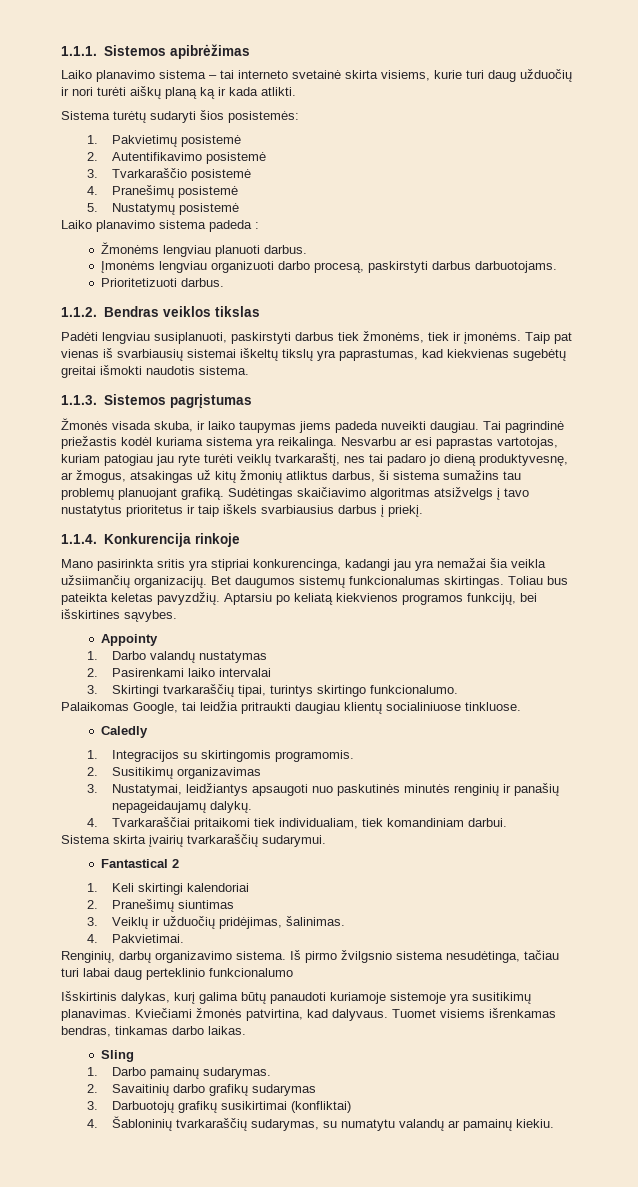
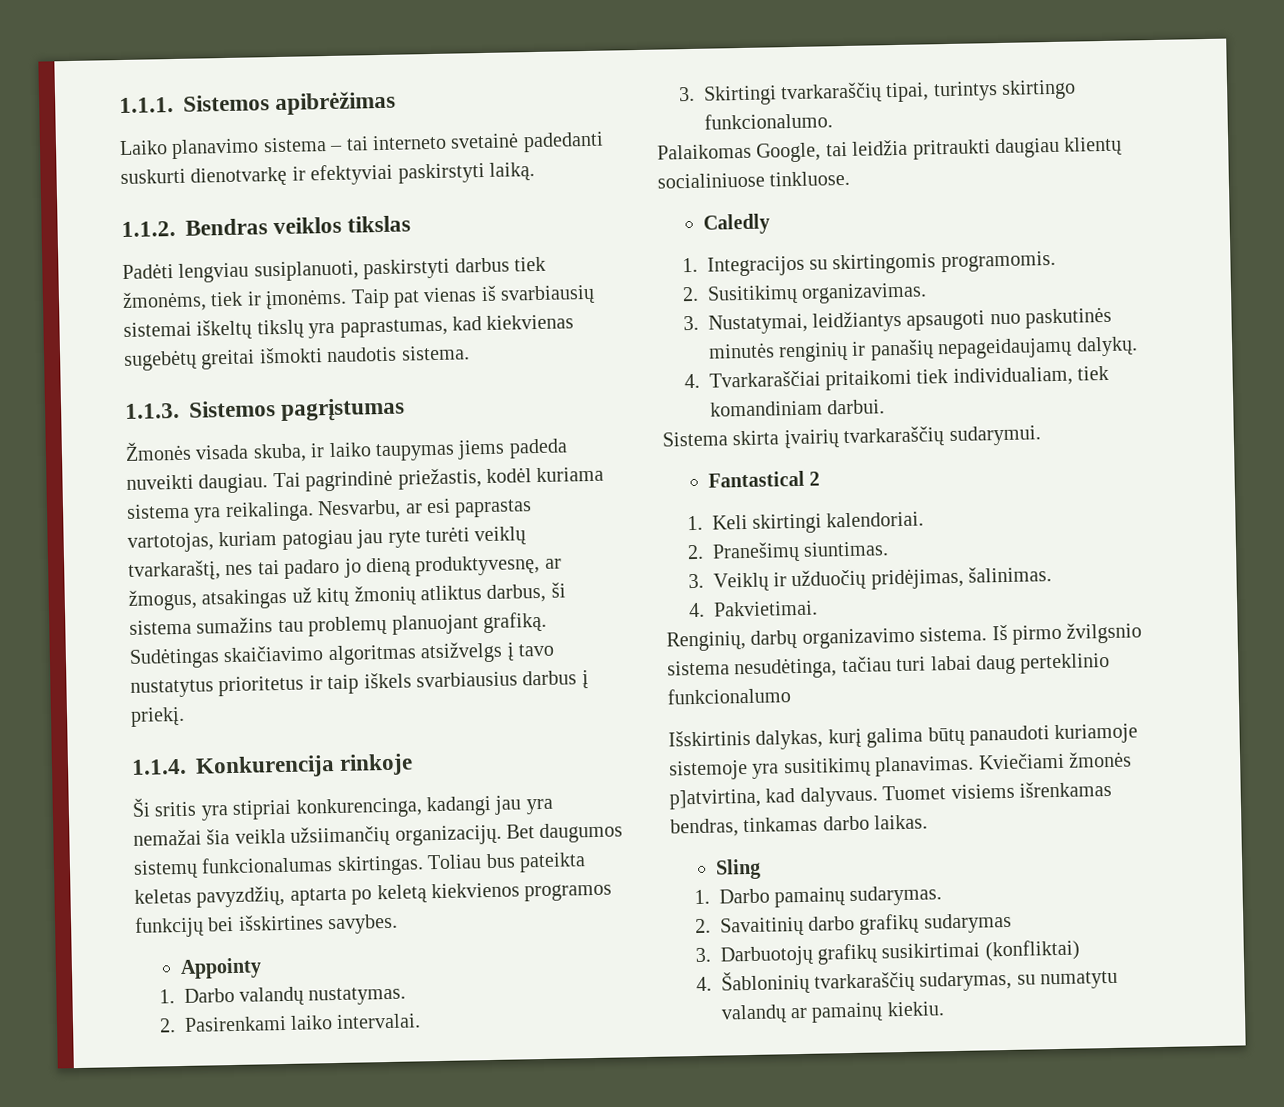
[345,69,572,82] [61,86,296,99] [61,110,299,123] [86,135,242,147] [86,152,267,164] [86,168,252,181] [86,185,239,198] [86,203,240,215] [61,220,259,232] [101,242,308,257] [101,261,558,273] [101,278,225,287] skirta visiems, kurie turi daug užduočių ir nori turėti aiškų planą ką ir kada atlikti. // Sistema turėtų sudaryti šios posistemės: // 1. Pakvietimų posistemė // 2. Autentifikavimo posistemė // 3. Tvarkaraščio posistemė // 4. Pranešimų posistemė // 5. Nustatymų posistemė // Laiko planavimo sistema padeda : // Žmonėms lengviau planuoti darbus. // Įmonėms lengviau organizuoti darbo procesą, paskirstyti darbus darbuotojams. // Prioritetizuoti darbus. -> [522,131,604,153] [120,162,535,187] padedanti suskurti dienotvarkę ir efektyviai paskirstyti laiką.
[61,436,117,449] priežastis -> [397,468,482,490] priežastis,
[341,437,396,446] Nesvarbu -> [317,499,402,520] Nesvarbu,
[61,559,154,571] Mano pasirinkta -> [132,798,151,817] Ši
[157,592,333,605] pavyzdžių. Aptarsiu po keliatą -> [196,884,428,908] pavyzdžių, aptarta po keletą
[467,593,516,605] funkcijų, -> [134,916,205,938] funkcijų
[124,610,177,622] sąvybes. -> [327,913,399,935] savybes.
[199,651,268,663] nustatymas -> [308,986,407,1006] nustatymas.
[219,668,272,677] intervalai -> [336,1013,422,1029] intervalai.
[177,767,262,779] organizavimas -> [800,282,927,304] organizavimas.
[187,883,250,892] kalendoriai -> [826,511,925,528] kalendoriai.
[178,900,235,909] siuntimas -> [802,541,889,557] siuntimas.
[246,1009,303,1021] patvirtina, -> [669,788,761,810] p]atvirtina,

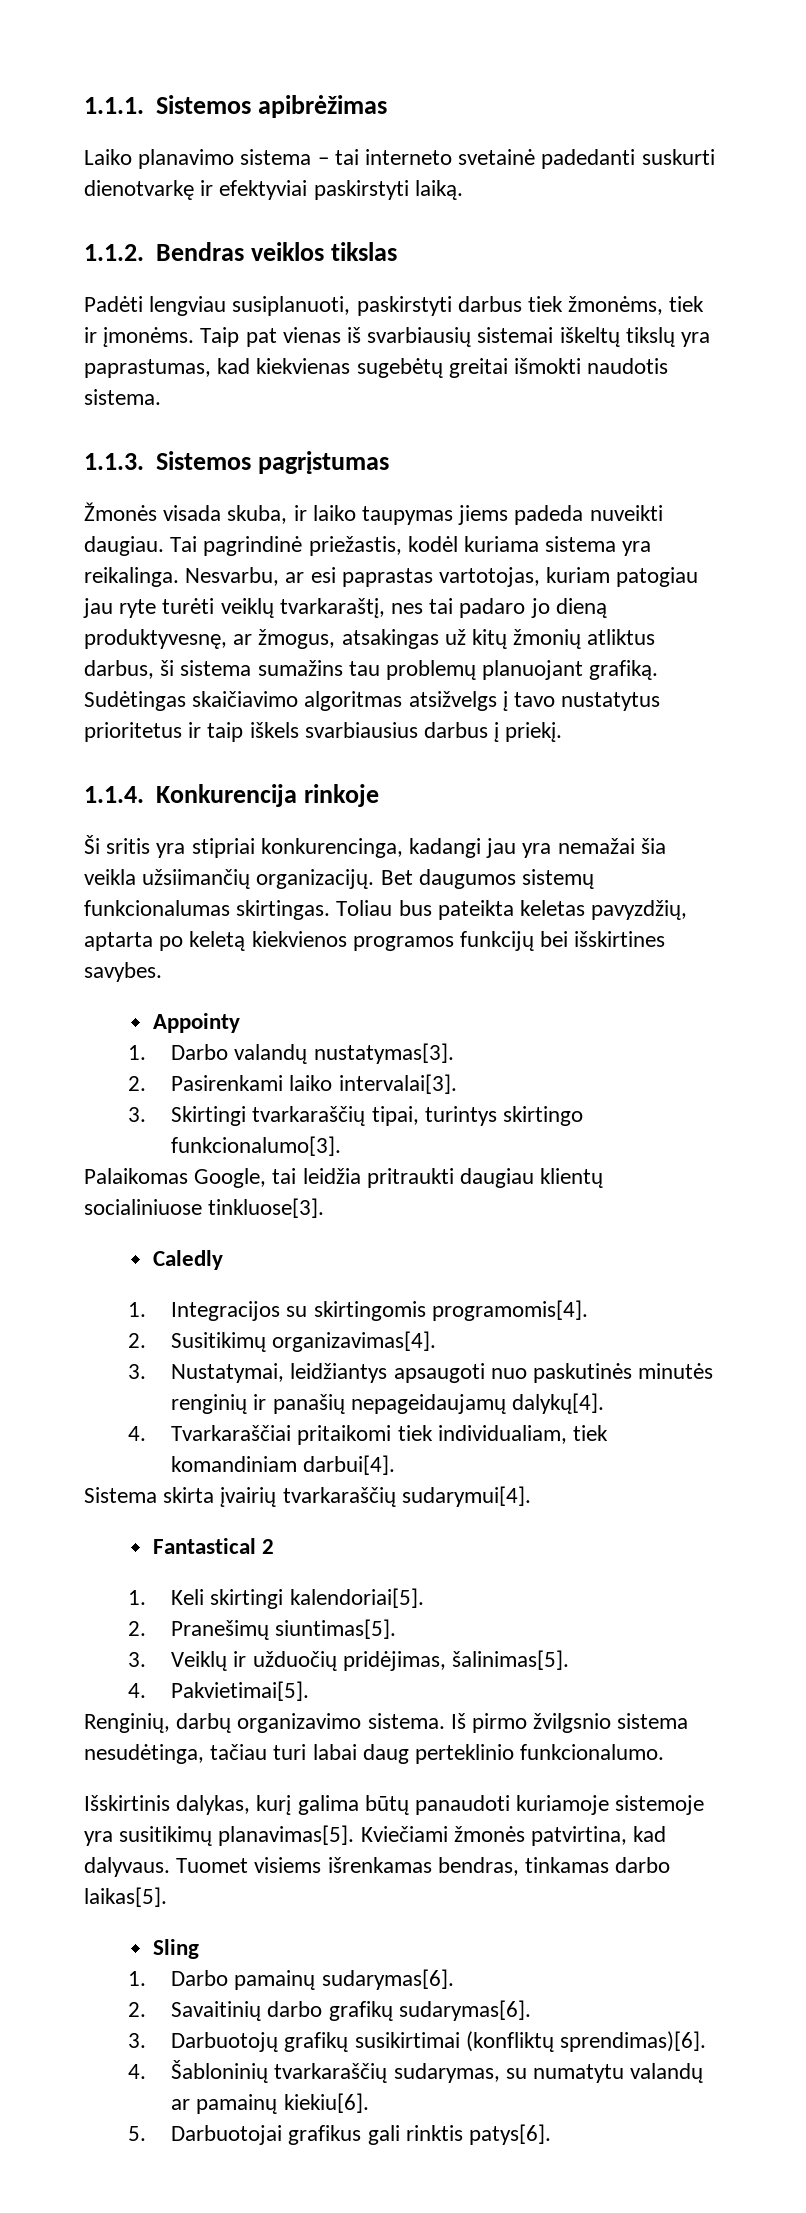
[308,986,407,1006] nustatymas. -> [313,1043,454,1064] nustatymas[3].
[336,1013,422,1029] intervalai. -> [338,1074,457,1094] intervalai[3].
[703,112,833,130] funkcionalumo. -> [171,1136,342,1156] funkcionalumo[3].
[769,170,851,187] tinkluose. -> [208,1198,325,1218] tinkluose[3].
[940,250,1056,273] programomis. -> [431,1300,588,1321] programomis[4].
[800,282,927,304] organizavimas. -> [272,1331,437,1352] organizavimas[4].
[1075,336,1138,357] dalykų. -> [511,1393,604,1414] dalykų[4].
[826,399,885,415] darbui. -> [303,1455,396,1475] darbui[4].
[948,425,1041,447] sudarymui. -> [401,1486,531,1507] sudarymui[4].
[826,511,925,528] kalendoriai. -> [289,1588,424,1608] kalendoriai[5].
[802,541,889,557] siuntimas. -> [275,1619,397,1639] siuntimas[5].
[968,566,1053,583] [687,600,818,618] šalinimas. // 4. Pakvietimai. -> [451,1650,569,1670] [127,1681,310,1701] šalinimas[5]. // 4. Pakvietimai[5].
[667,687,791,705] funkcionalumo -> [520,1744,665,1760] funkcionalumo.
[874,755,975,777] planavimas. -> [218,1825,355,1846] planavimas[5].
[669,788,761,810] p]atvirtina, -> [531,1826,628,1846] patvirtina,
[874,814,929,830] laikas. -> [84,1887,167,1907] laikas[5].
[849,885,943,907] sudarymas. -> [321,1969,454,1990] sudarymas[6].
[923,912,1012,934] sudarymas -> [398,2000,531,2021] sudarymas[6].
[984,939,1080,962] (konfliktai) -> [465,2031,706,2052] (konfliktų sprendimas)[6].
[886,1001,945,1017] kiekiu. -> [283,2093,369,2113] [127,2124,551,2145] kiekiu[6]. // 5. Darbuotojai grafikus gali rinktis patys[6].

